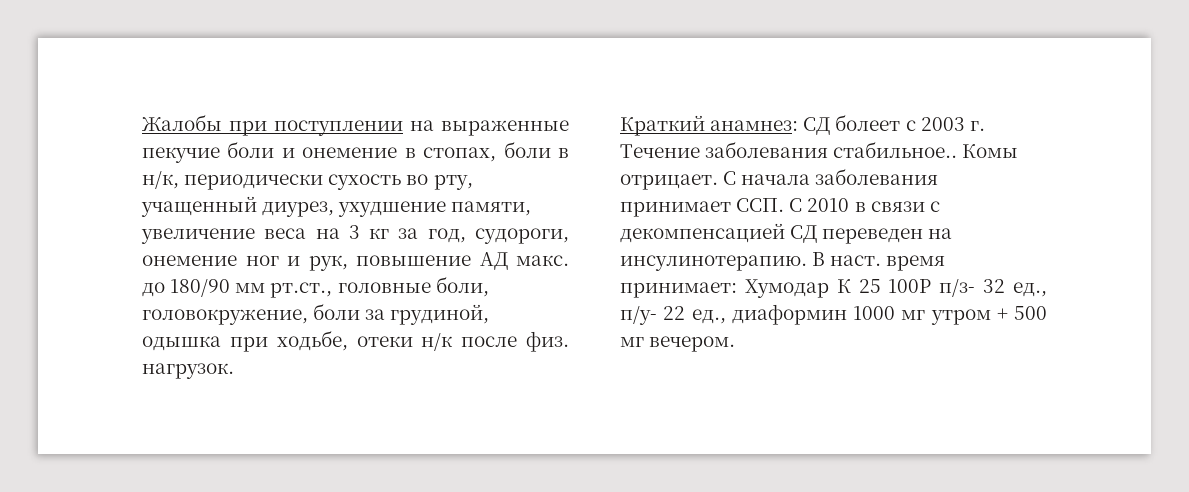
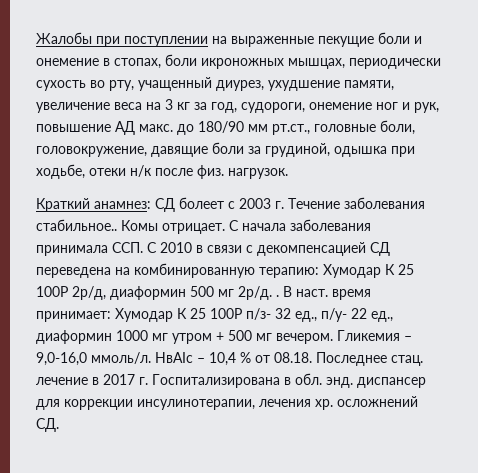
[142,147,220,163] пекучие -> [318,36,374,47] пекущие
[558,148,569,158] [142,171,179,189] в н/к, -> [201,58,345,69] икроножных мышцах,
(308, 317) none -> [151,146,208,157] давящие
[620,201,731,217] принимает -> [36,245,108,256] принимала
[822,228,953,244] [620,255,807,271] переведен на инсулинотерапию. -> [36,263,414,278] [36,286,279,300] переведена на комбинированную терапию: Хумодар К 25 100Р 2р/д, диаформин 500 мг 2р/д. .
(736, 344) none -> [337,330,412,341] [36,352,423,366] [36,373,426,388] [36,396,418,410] [36,418,59,432] Гликемия – 9,0-16,0 ммоль/л. НвАIс – 10,4 % от 08.18. Последнее стац. лечение в 2017 г. Госпитализирована в обл. энд. диспансер для коррекции инсулинотерапии, лечения хр. осложнений СД.

